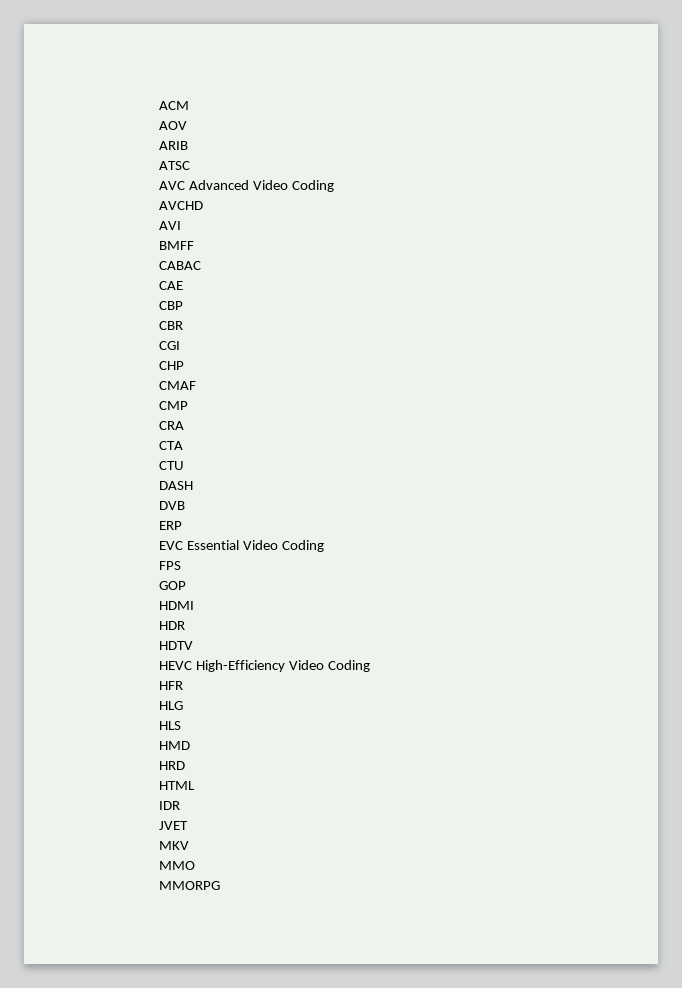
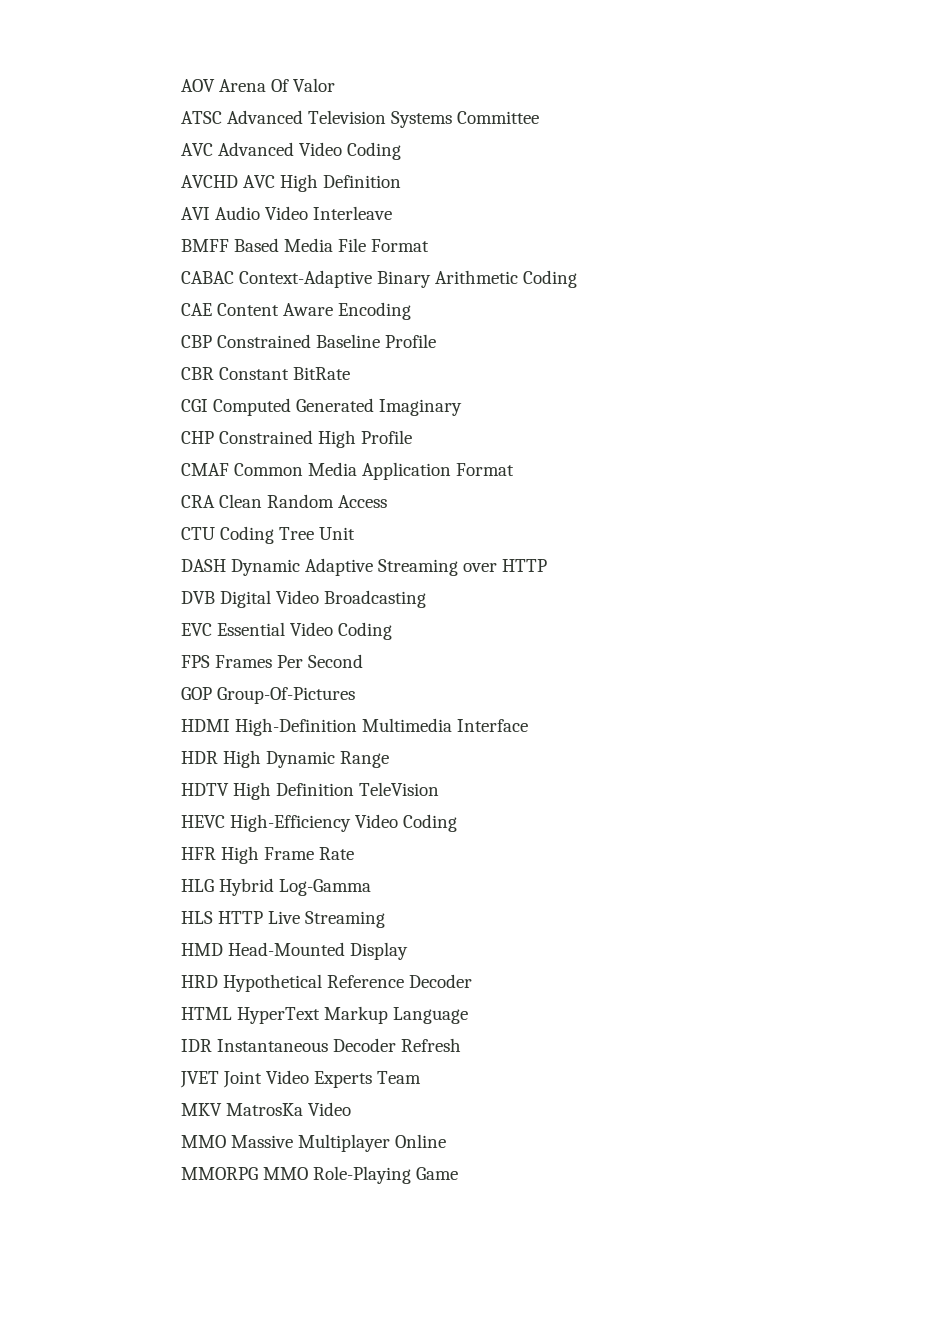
[159,101,190,110] ACM // -> (180, 85) none
[159,141,189,150] [159,161,191,170] // ARIB // ATSC -> [218,78,335,92] [180,110,540,128] Arena Of Valor // ATSC Advanced Television Systems Committee
[159,221,182,230] [159,241,195,250] [159,261,202,270] [159,281,184,290] [159,301,184,310] // AVI // BMFF // CABAC // CAE // CBP -> [242,174,401,192] [180,206,392,220] [180,238,430,252] [180,270,578,288] [180,302,411,320] [180,334,436,348] AVC High Definition // AVI Audio Video Interleave // BMFF Based Media File Format // CABAC Context-Adaptive Binary Arithmetic Coding // CAE Content Aware Encoding // CBP Constrained Baseline Profile
(184, 325) none -> [218,367,350,380] Constant BitRate
[159,361,185,370] [159,381,197,390] [159,401,189,410] [159,421,185,430] [159,441,184,450] [159,461,185,470] [159,481,194,490] [159,501,186,510] [159,521,183,530] // CHP // CMAF // CMP // CRA // CTA // CTU // DASH // DVB // ERP -> [212,398,462,416] [180,430,412,448] [180,462,515,480] [180,494,387,508] [180,526,355,544] [180,558,548,576] [180,590,426,608] Computed Generated Imaginary // CHP Constrained High Profile // CMAF Common Media Application Format // CRA Clean Random Access // CTU Coding Tree Unit // DASH Dynamic Adaptive Streaming over HTTP // DVB Digital Video Broadcasting
(182, 565) none -> [214,654,363,668] Frames Per Second
(187, 585) none -> [216,687,355,704] Group-Of-Pictures
[159,621,186,630] [159,641,194,650] // HDR // HDTV -> [234,718,528,736] [180,750,389,768] [180,782,439,800] High-Definition Multimedia Interface // HDR High Dynamic Range // HDTV High Definition TeleVision
(184, 685) none -> [220,846,354,864] High Frame Rate
(184, 705) none -> [218,878,371,896] Hybrid Log-Gamma
(182, 725) none -> [217,911,385,928] HTTP Live Streaming
(191, 745) none -> [227,942,408,960] Head-Mounted Display
[159,781,196,790] [159,801,181,810] [159,821,189,830] // HTML // IDR // JVET -> [222,974,472,992] [180,1006,468,1024] [180,1038,461,1052] [179,1070,422,1088] Hypothetical Reference Decoder // HTML HyperText Markup Language // IDR Instantaneous Decoder Refresh // JVET Joint Video Experts Team
[159,861,196,870] [159,881,221,890] // MMO // MMORPG -> [225,1102,351,1116] [180,1134,446,1152] [180,1166,458,1184] MatrosKa Video // MMO Massive Multiplayer Online // MMORPG MMO Role-Playing Game

